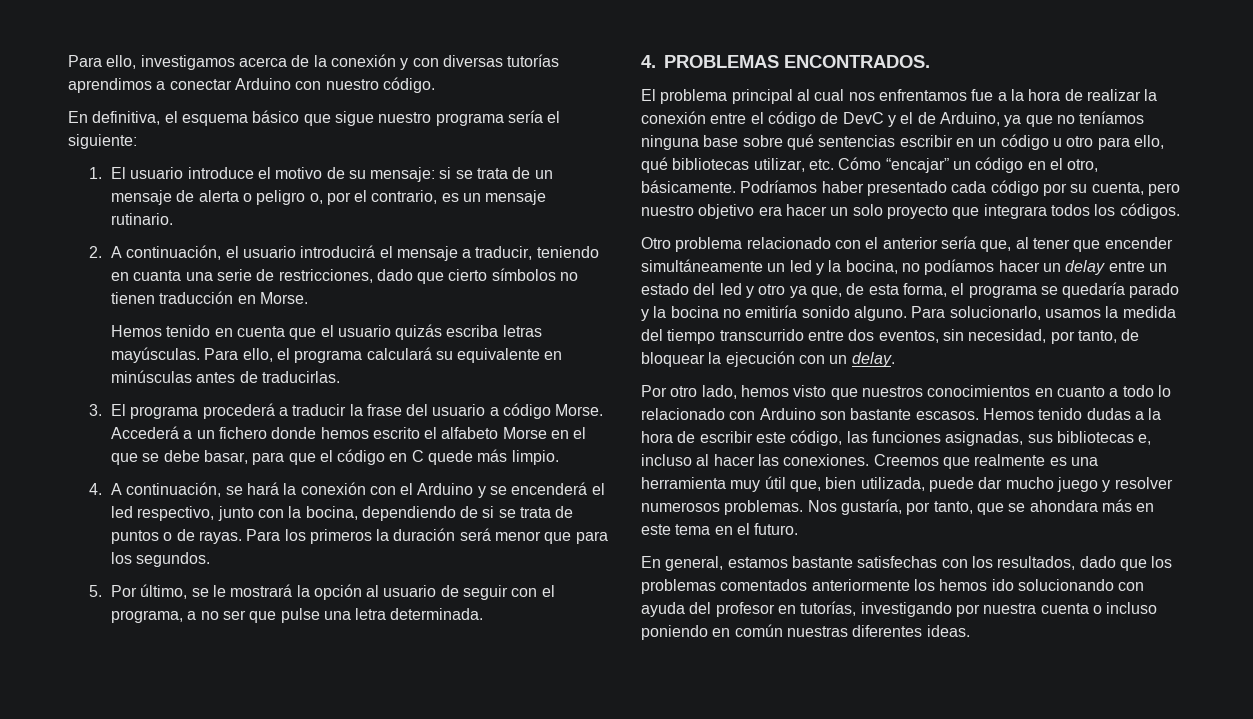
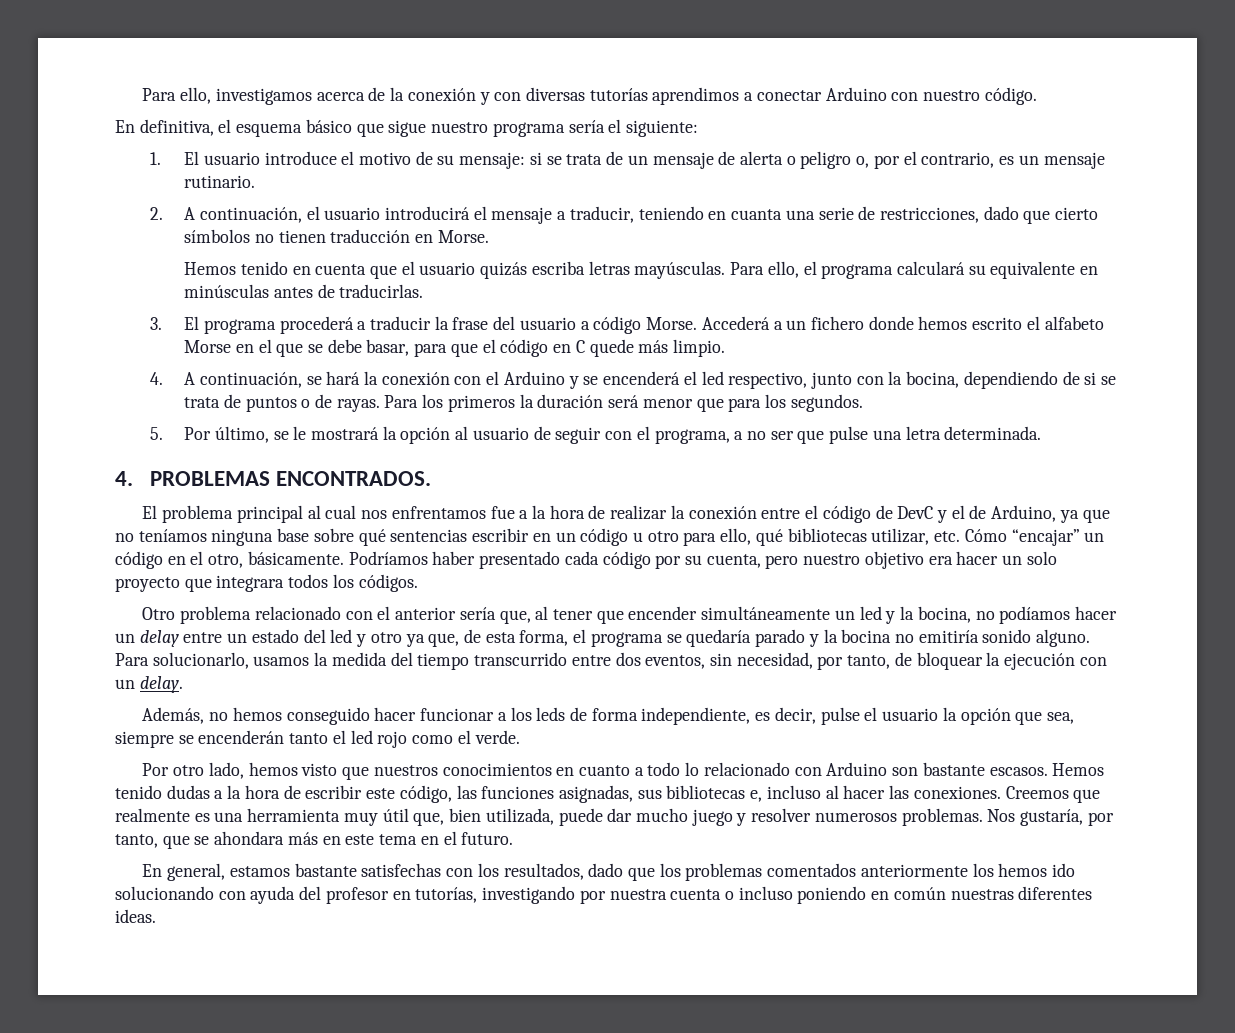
(895, 359) none -> [142,707,1074,725] [115,730,520,748] // Además, no hemos conseguido hacer funcionar a los leds de forma independiente, es decir, pulse el usuario la opción que sea, siempre se encenderán tanto el led rojo como el verde.

